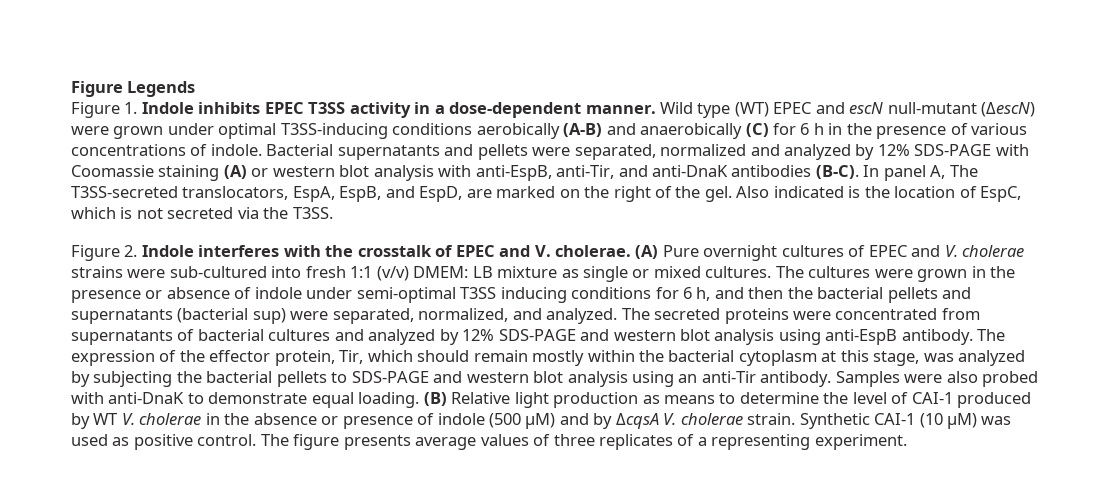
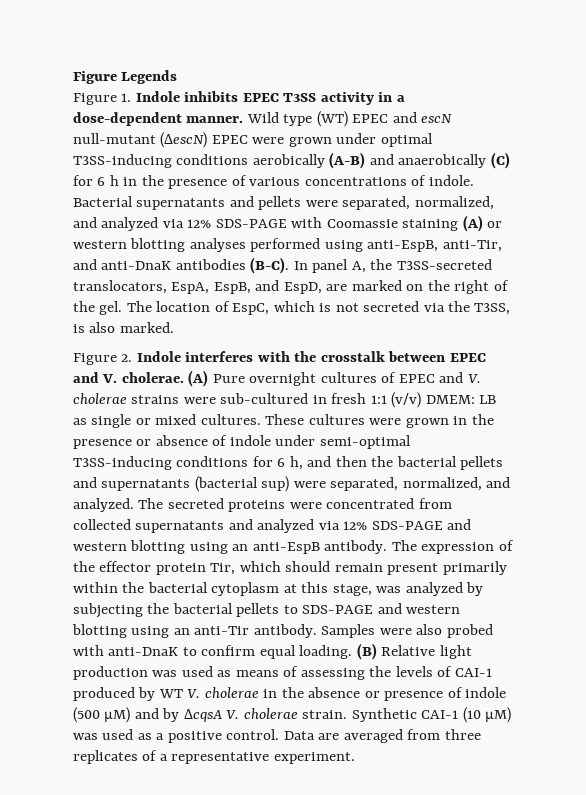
(1036, 109) none -> [211,135,248,144] EPEC
[660,144,875,160] normalized and analyzed by -> [414,196,494,210] [73,217,184,231] normalized, and analyzed via
[339,165,472,181] blot analysis with -> [130,238,363,252] blotting analyses performed using
[949,165,978,177] The -> [370,259,393,270] the
[736,186,890,198] Also indicated is the -> [126,301,152,312] The
[292,207,333,219] T3SS. -> [474,303,511,315] [73,322,174,333] T3SS, is also marked.
[435,245,454,257] of -> [388,351,446,362] between
[271,266,302,278] into -> [312,395,327,404] in
[497,266,558,278] mixture -> (497, 399) none
[775,266,804,278] The -> [265,414,305,425] These
[460,287,567,303] T3SS inducing -> [73,456,172,470] T3SS-inducing
[71,329,459,345] supernatants of bacterial cultures and analyzed by -> [73,519,340,533] collected supernatants and analyzed via
[680,329,821,345] blot analysis using -> [130,540,249,554] blotting using an
[274,350,335,366] protein, -> [155,563,206,575] protein
[532,350,585,366] mostly -> [387,561,507,575] present primarily
[533,371,628,387] blot analysis -> [72,624,127,638] blotting
[208,392,308,404] demonstrate -> [201,645,256,656] confirm
[642,392,887,404] as means to determine the level -> [152,666,433,680] was used as means of assessing the levels
(130, 441) none -> [156,733,165,740] a
[260,434,551,450] The figure presents average values of -> [283,729,441,743] Data are averaged from
[711,434,811,450] representing -> [171,752,270,764] representative

